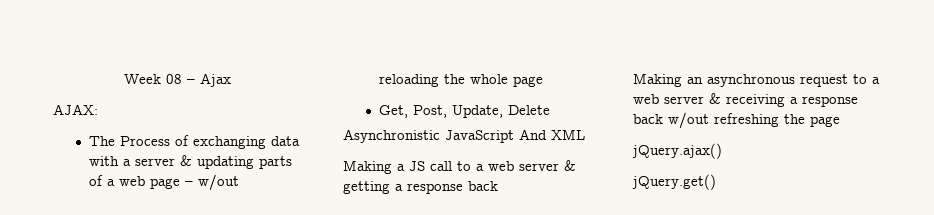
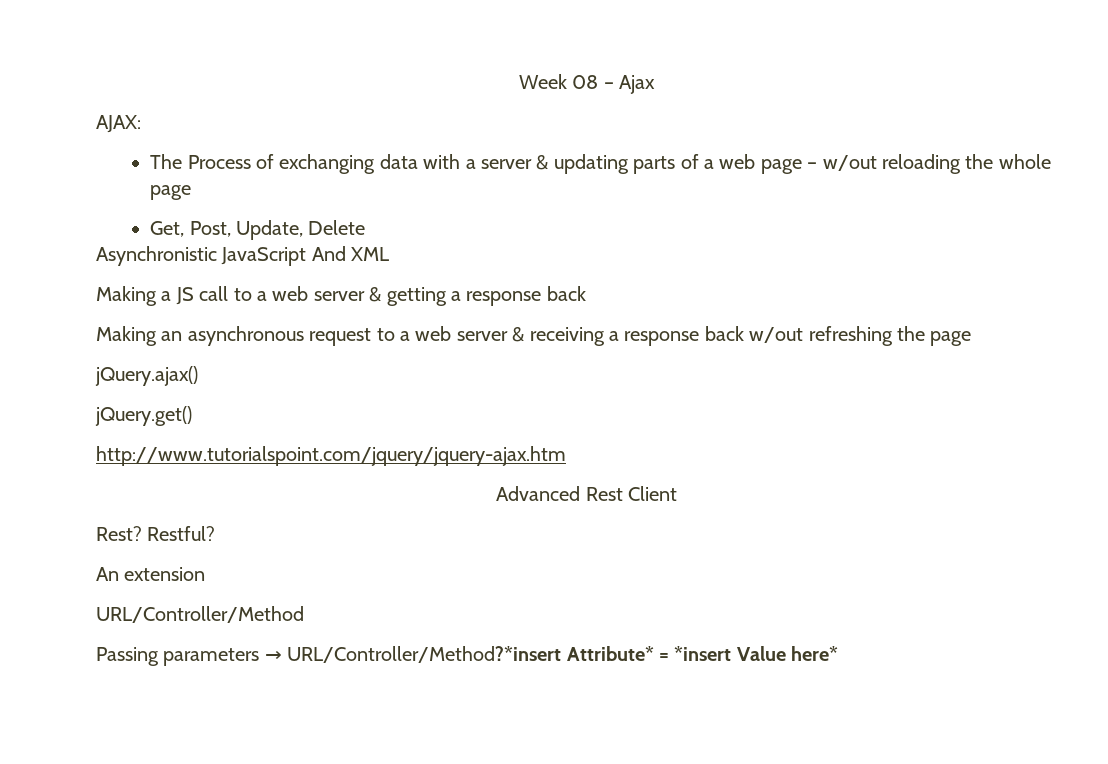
(716, 182) none -> [96,446,566,466] [496,486,677,501] [96,526,216,541] [96,567,206,581] [96,606,304,623] [96,646,839,666] // http://www.tutorialspoint.com/jquery/jquery-ajax.htm // Advanced Rest Client // Rest? Restful? // An extension // URL/Controller/Method // Passing parameters → URL/Controller/Method?*insert Attribute* = *insert Value here*

